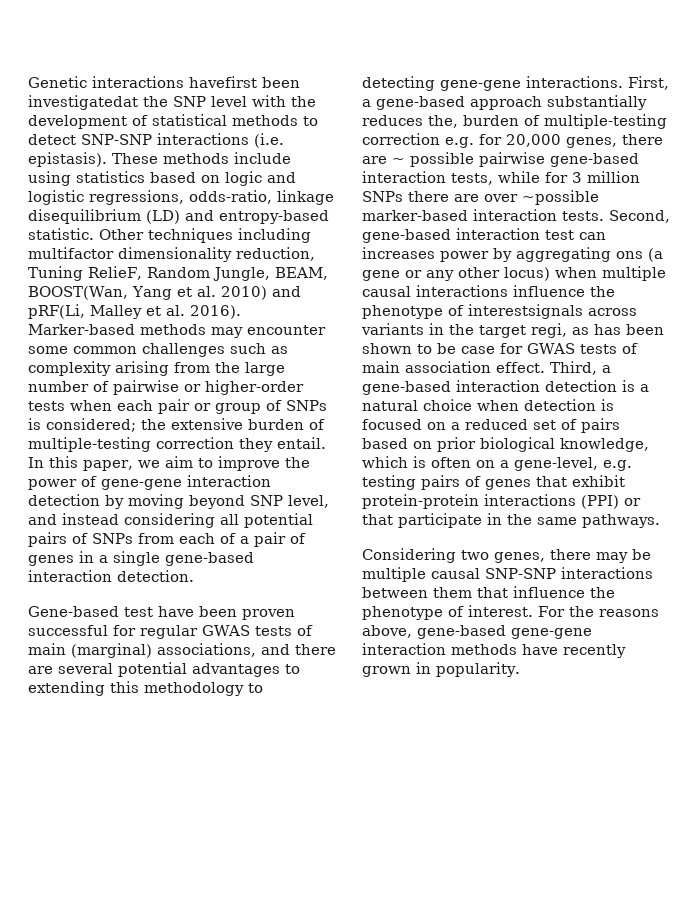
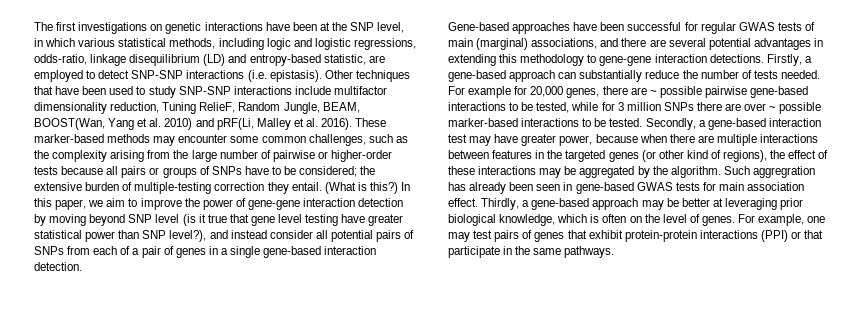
[28,76,300,88] [28,95,316,110] [28,114,318,129] [28,133,284,148] [28,152,291,167] [28,171,220,186] Genetic interactions havefirst been investigatedat the SNP level with the development of statistical methods to detect SNP-SNP interactions (i.e. epistasis). These methods include using statistics based on -> [34,22,405,34] [34,38,264,50] The first investigations on genetic interactions have been at the SNP level, in which various statistical methods, including
[28,228,311,243] statistic. Other techniques including -> [323,54,385,65] [34,70,410,82] [34,86,331,98] statistic, are employed to detect SNP-SNP interactions (i.e. epistasis). Other techniques that have been used to study SNP-SNP interactions include
[28,324,135,335] Marker-based -> [355,118,387,127] [34,134,104,143] These marker-based
[142,343,225,357] challenges -> [308,134,366,146] challenges,
(288, 350) none -> [34,150,49,159] the
[70,399,327,414] [28,418,41,430] when each pair or group of SNPs is -> [61,166,297,178] because all pairs or groups of SNPs have to be
(326, 443) none -> [324,182,398,194] (What is this?)
[288,495,329,508] level, -> [155,214,404,226] [34,230,207,242] level (is it true that gene level testing have greater statistical power than SNP level?),
[124,513,215,528] considering -> [269,230,313,239] consider
[124,606,295,620] test have been proven -> [512,22,625,34] approaches have been
[285,664,300,674] to -> [813,38,823,47] in
[362,76,669,91] [362,95,647,110] [362,114,667,129] [362,133,474,148] detecting gene-gene interactions. First, a gene-based approach substantially reduces the, burden of multiple-testing correction e.g. -> [599,54,812,66] [448,70,820,82] [448,86,512,98] gene-gene interaction detections. Firstly, a gene-based approach can substantially reduce the number of tests needed. For example
[362,171,493,185] interaction tests, -> [448,102,570,113] interactions to be tested,
[522,190,599,205] [362,209,670,223] [362,228,606,243] [362,247,663,262] [362,266,666,281] [362,285,615,297] [362,304,637,319] [361,323,664,338] [362,343,638,354] ~possible marker-based interaction tests. Second, gene-based interaction test can increases power by aggregating ons (a gene or any other locus) when multiple causal interactions influence the phenotype of interestsignals across variants in the target regi, as has been shown to be case for GWAS tests of -> [769,102,822,114] [448,118,821,130] [448,134,819,146] [448,150,829,162] [448,166,815,178] [448,182,716,194] ~ possible marker-based interactions to be tested. Secondly, a gene-based interaction test may have greater power, because when there are multiple interactions between features in the targeted genes (or other kind of regions), the effect of these interactions may be aggregated by the algorithm. Such aggregration has already been seen in gene-based GWAS tests for
[550,361,611,375] [362,380,649,395] [362,399,614,411] [362,418,620,433] [362,438,432,449] Third, a gene-based interaction detection is a natural choice when detection is focused on a reduced set of pairs based on -> [481,198,777,210] Thirdly, a gene-based approach may be better at leveraging
[500,457,632,471] [362,475,416,490] a gene-level, e.g. testing -> [644,214,826,226] [448,230,493,242] the level of genes. For example, one may test
[362,548,651,563] [362,567,653,582] [362,586,615,598] [362,605,659,620] [362,625,592,639] [362,643,626,658] [362,662,520,677] // Considering two genes, there may be multiple causal SNP-SNP interactions between them that influence the phenotype of interest. For the reasons above, gene-based gene-gene interaction methods have recently grown in popularity. -> (615, 252) none

